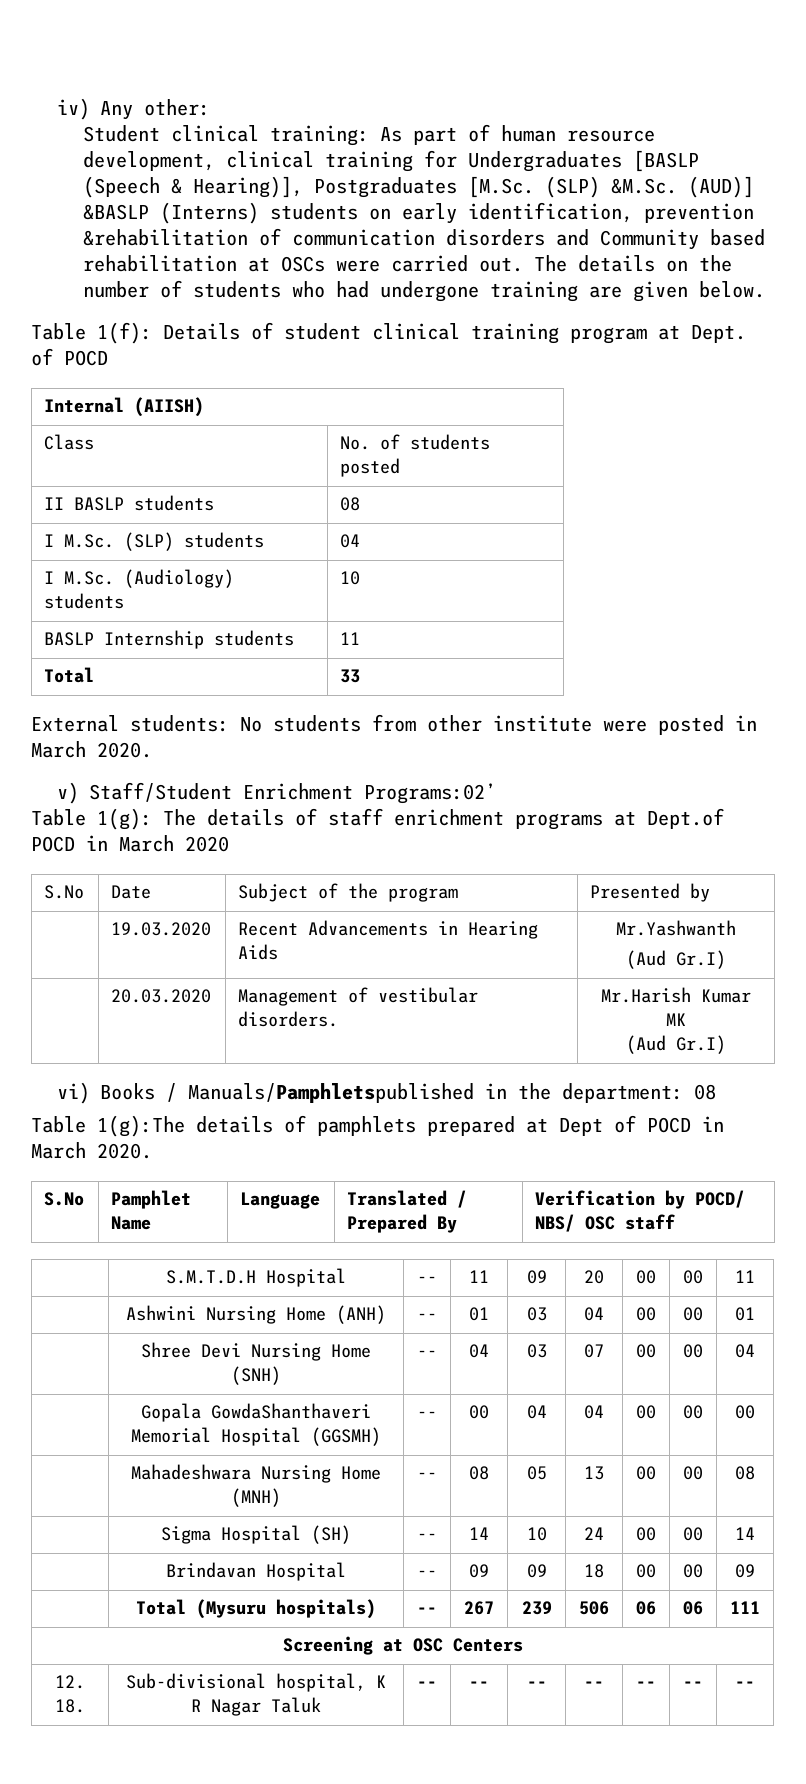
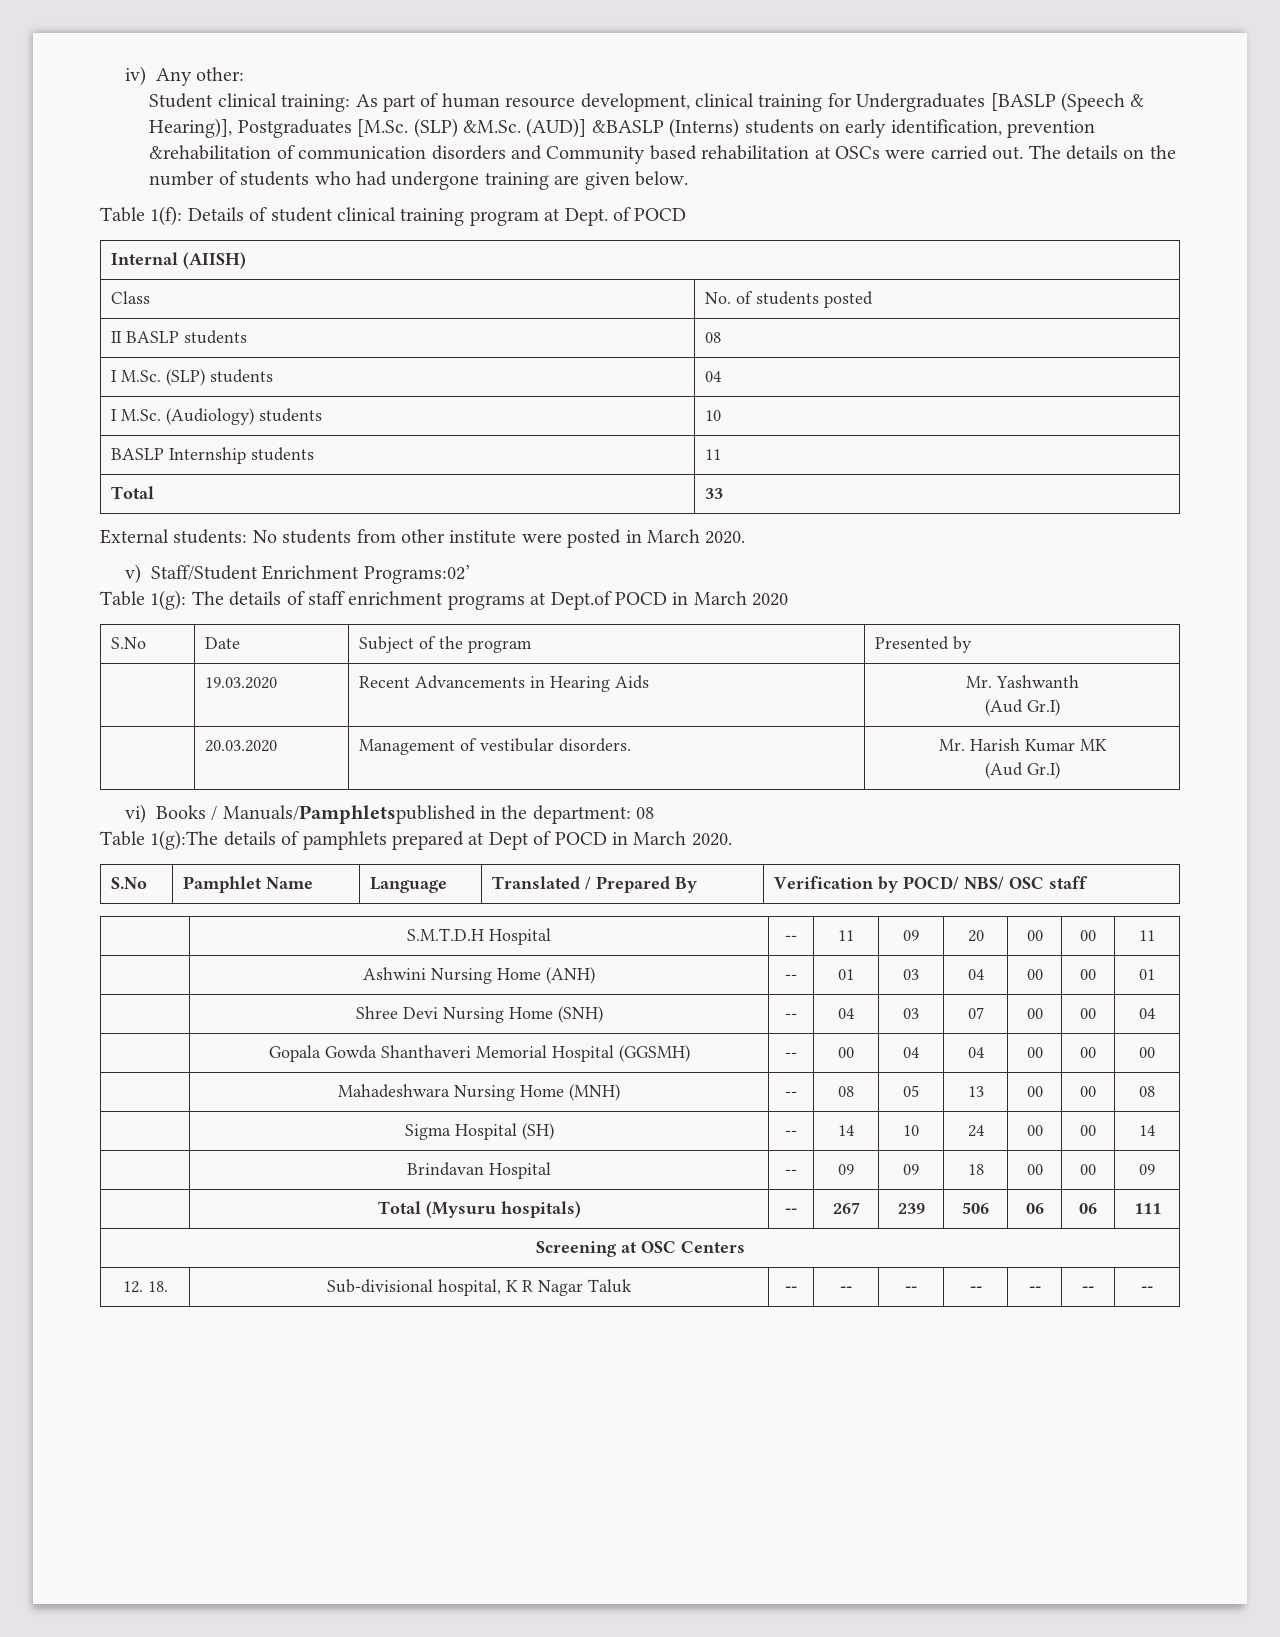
[616,920,736,936] Mr.Yashwanth -> [965,675,1079,688] Mr. Yashwanth
[601,987,691,1003] Mr.Harish -> [938,738,1020,751] Mr. Harish
[211,1403,371,1419] GowdaShanthaveri -> [324,1045,471,1059] Gowda Shanthaveri

